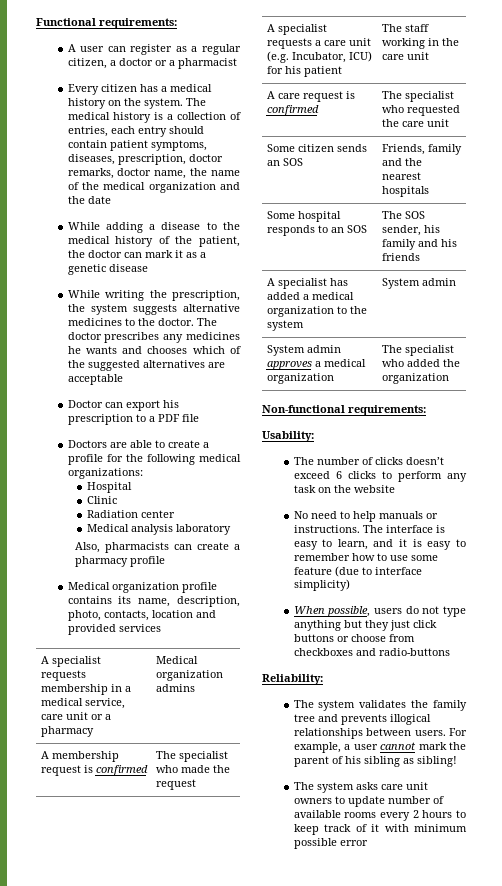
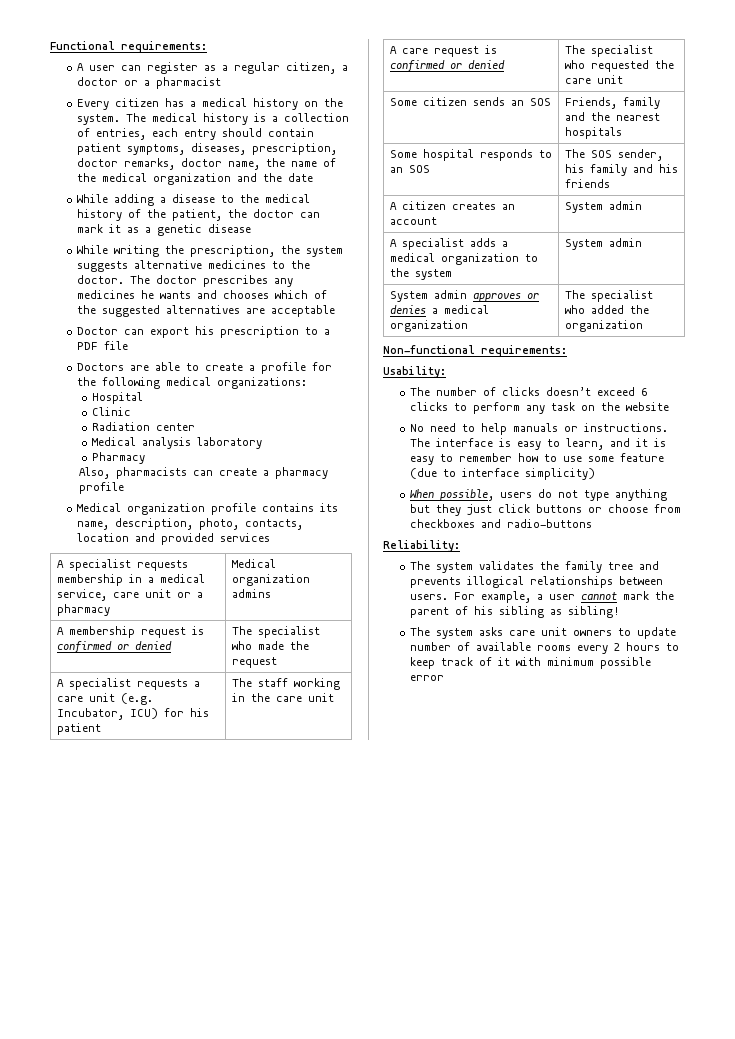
(231, 529) none -> [92,452,146,464] // Pharmacy
(148, 770) none -> [116,641,172,650] or denied
(319, 110) none -> [449,60,505,69] or denied
[266,278,348,289] [266,292,300,300] // A specialist has added -> [389,201,515,210] [389,217,437,225] [564,201,642,213] [389,238,496,250] // A citizen creates an account | System admin // A specialist adds
(312, 365) none -> [526,293,539,299] [389,305,426,314] or denies

